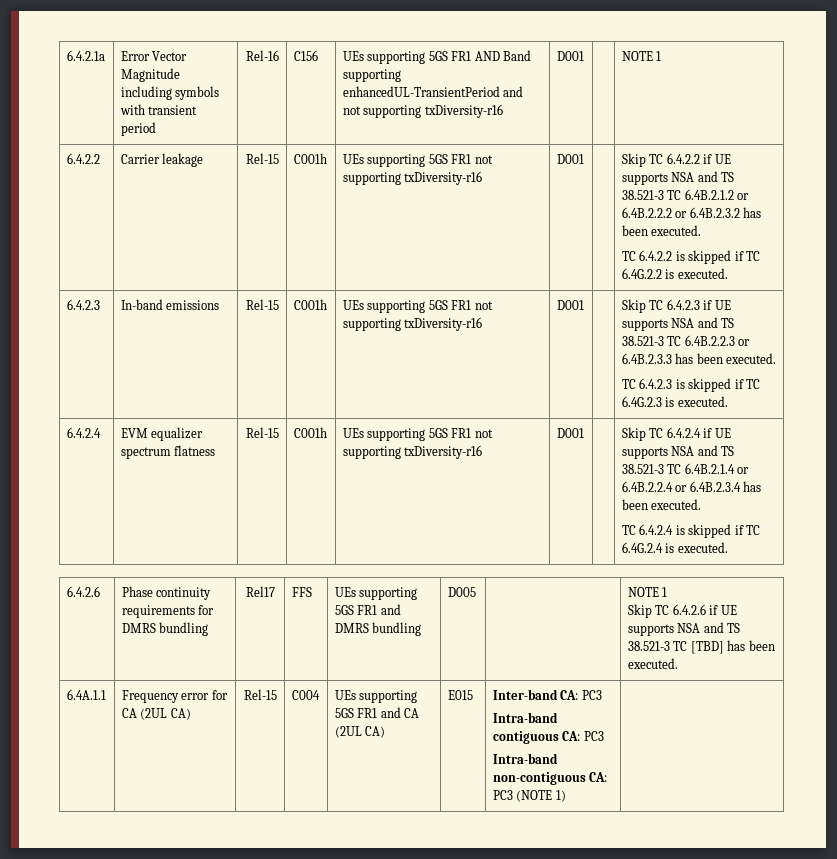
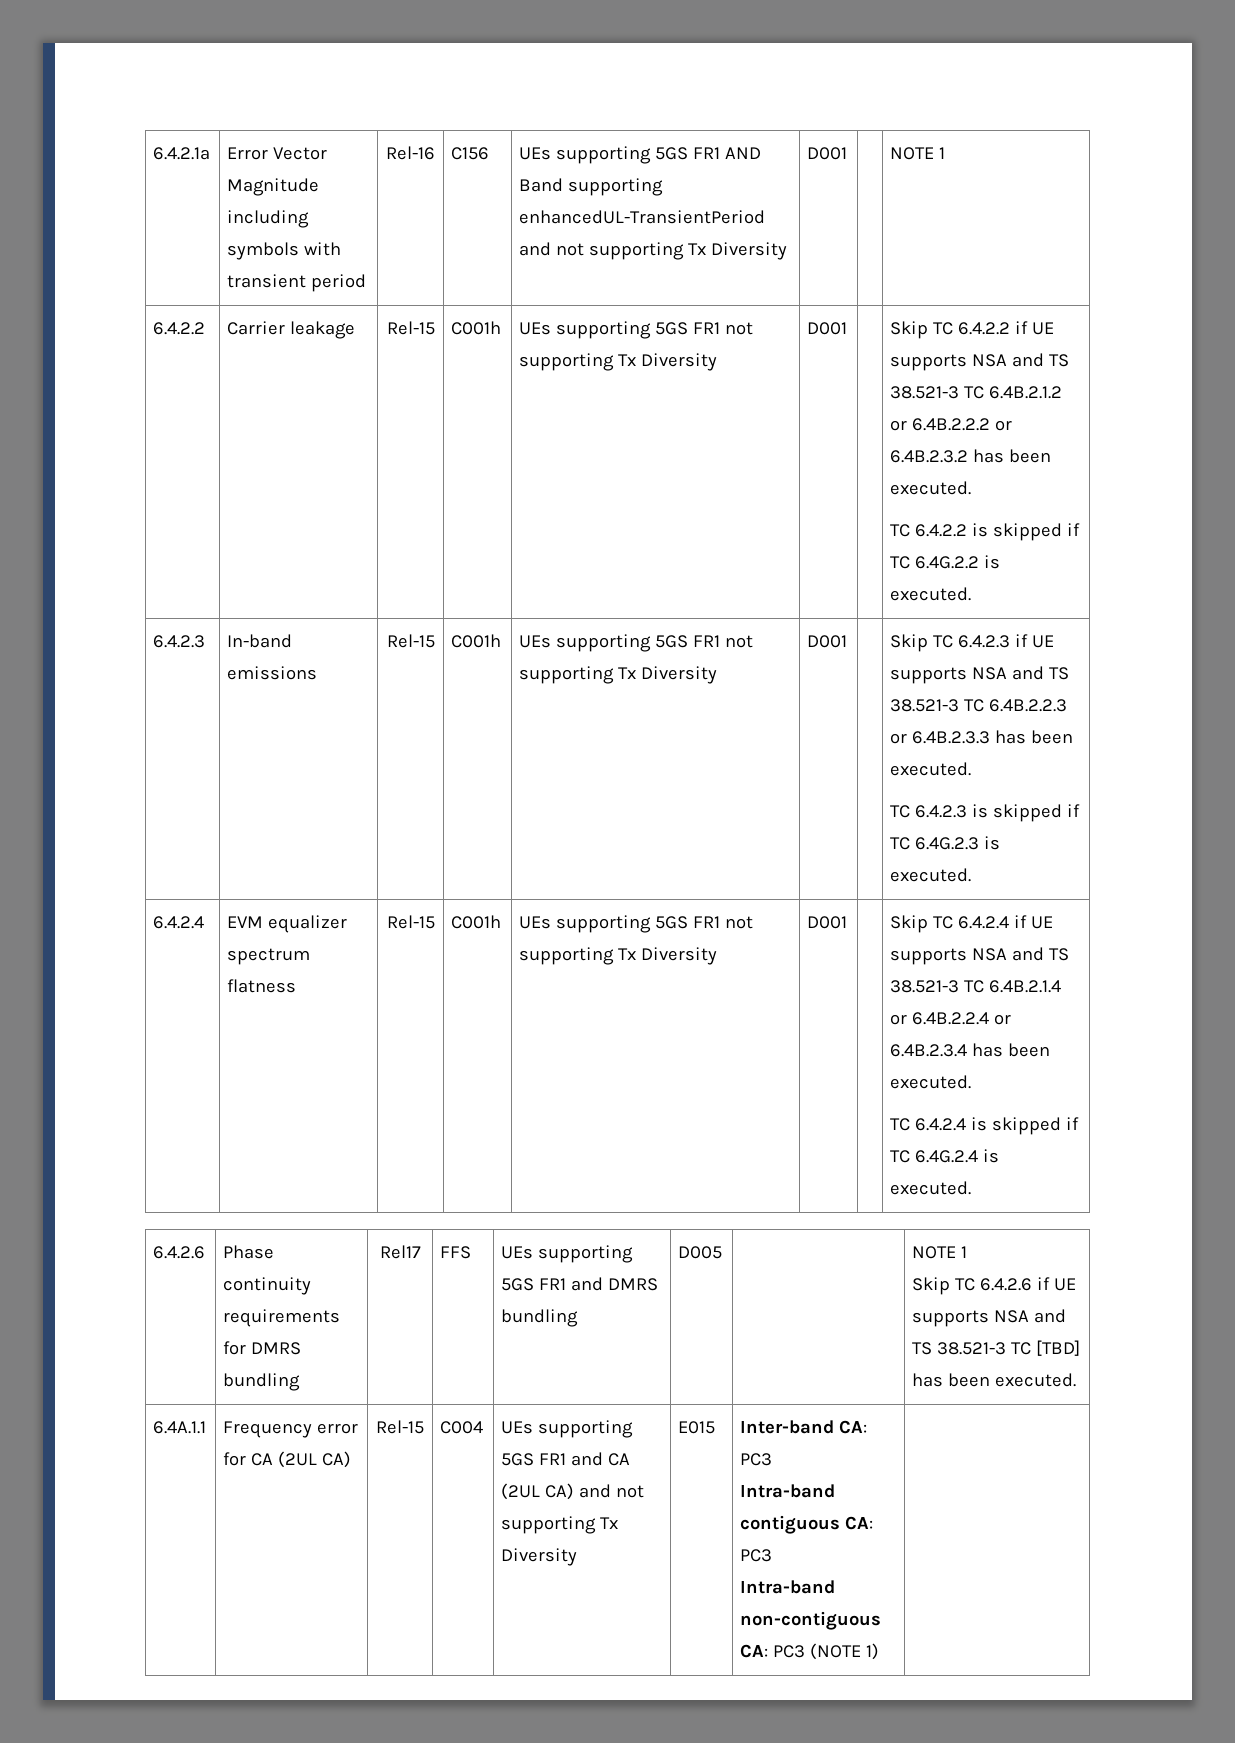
[424,104,503,118] txDiversity-r16 -> [688,242,788,260] Tx Diversity
[404,171,483,185] txDiversity-r16 -> [618,353,718,371] Tx Diversity
[404,317,483,331] txDiversity-r16 -> [618,666,718,684] Tx Diversity
[404,445,483,459] txDiversity-r16 -> [618,947,718,965] Tx Diversity
(386, 732) none -> [579,1484,645,1498] [501,1516,619,1534] [501,1548,578,1566] and not supporting Tx Diversity

